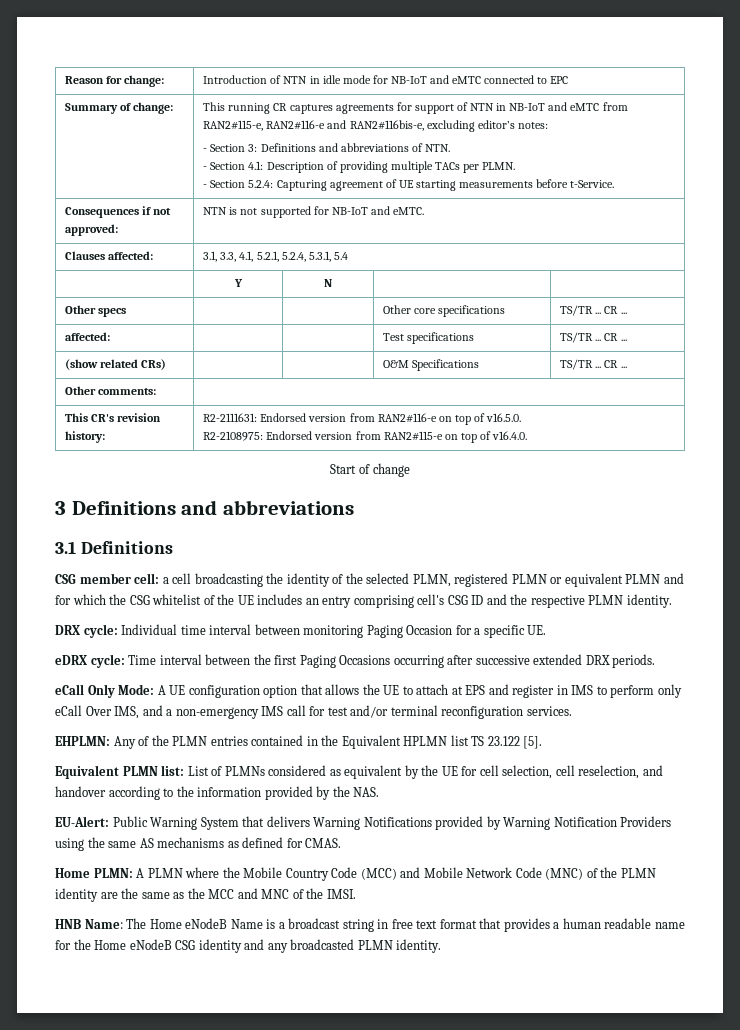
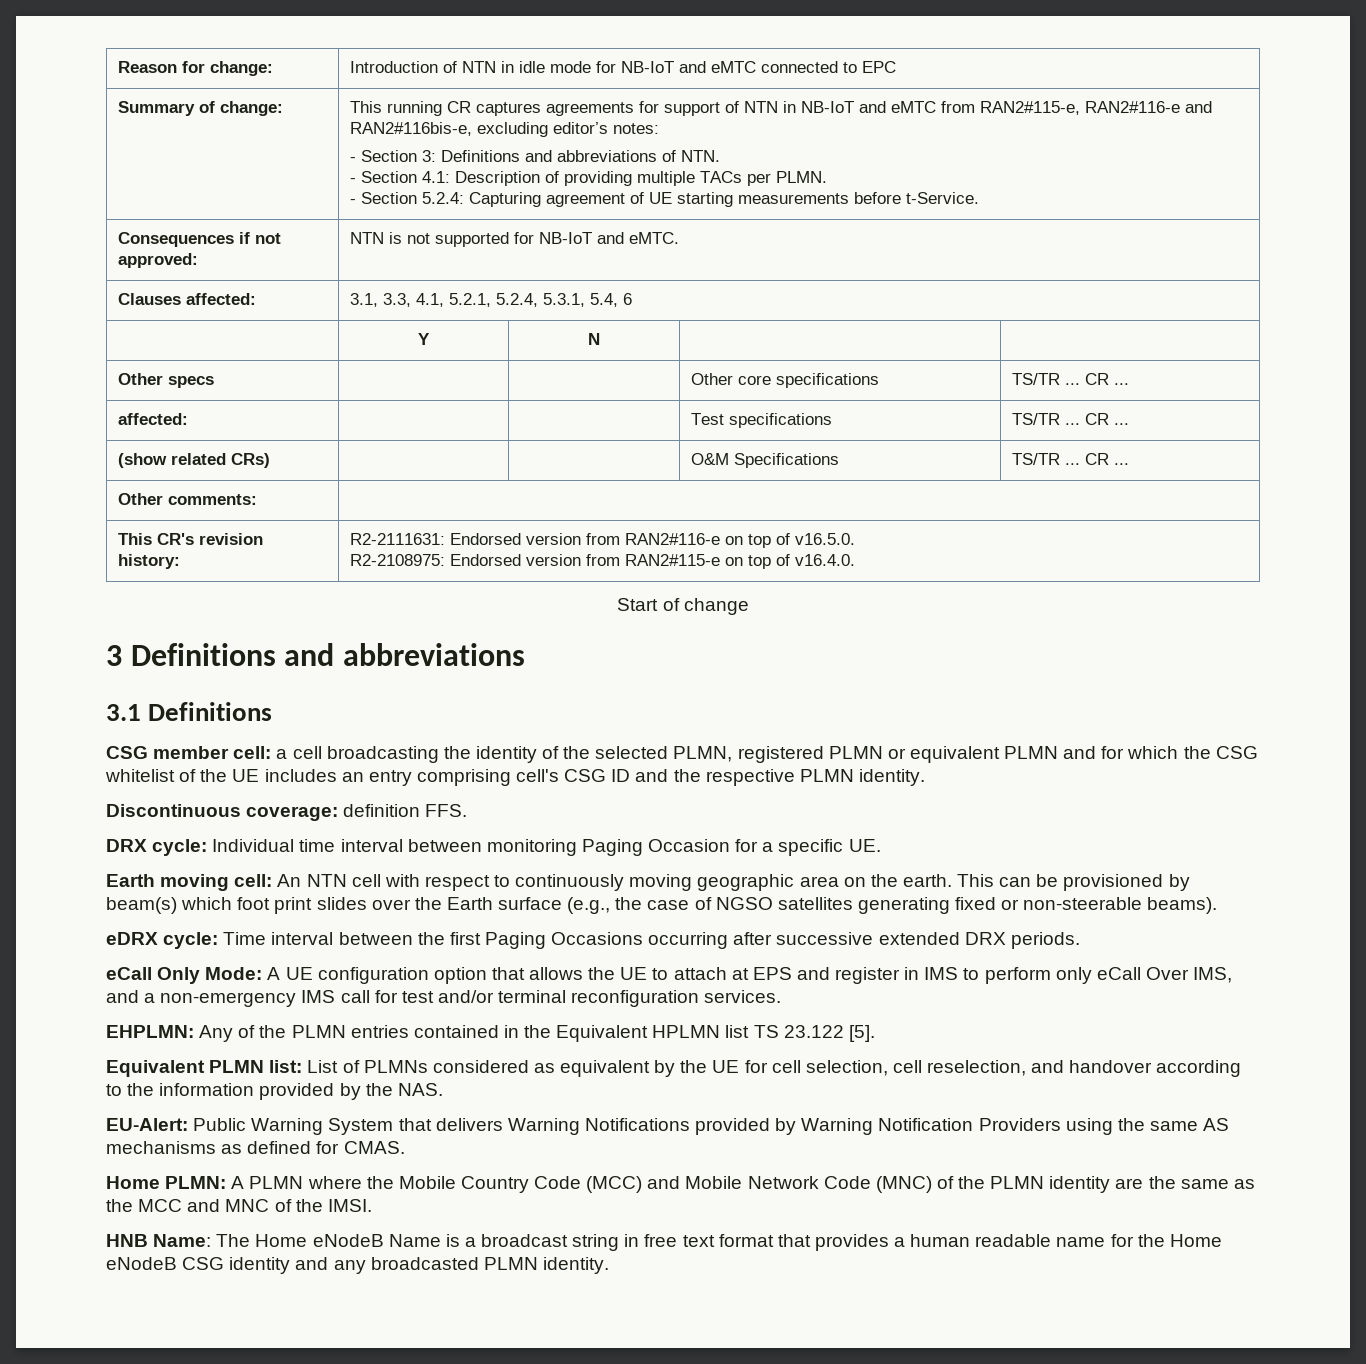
[333,252,348,260] 5.4 -> [590,293,633,307] 5.4, 6
(672, 601) none -> [106,804,468,821] // Discontinuous coverage: definition FFS.
(547, 630) none -> [106,874,1190,891] [106,897,1218,914] // Earth moving cell: An NTN cell with respect to continuously moving geographic area on the earth. This can be provisioned by beam(s) which foot print slides over the Earth surface (e.g., the case of NGSO satellites generating fixed or non-steerable beams).

